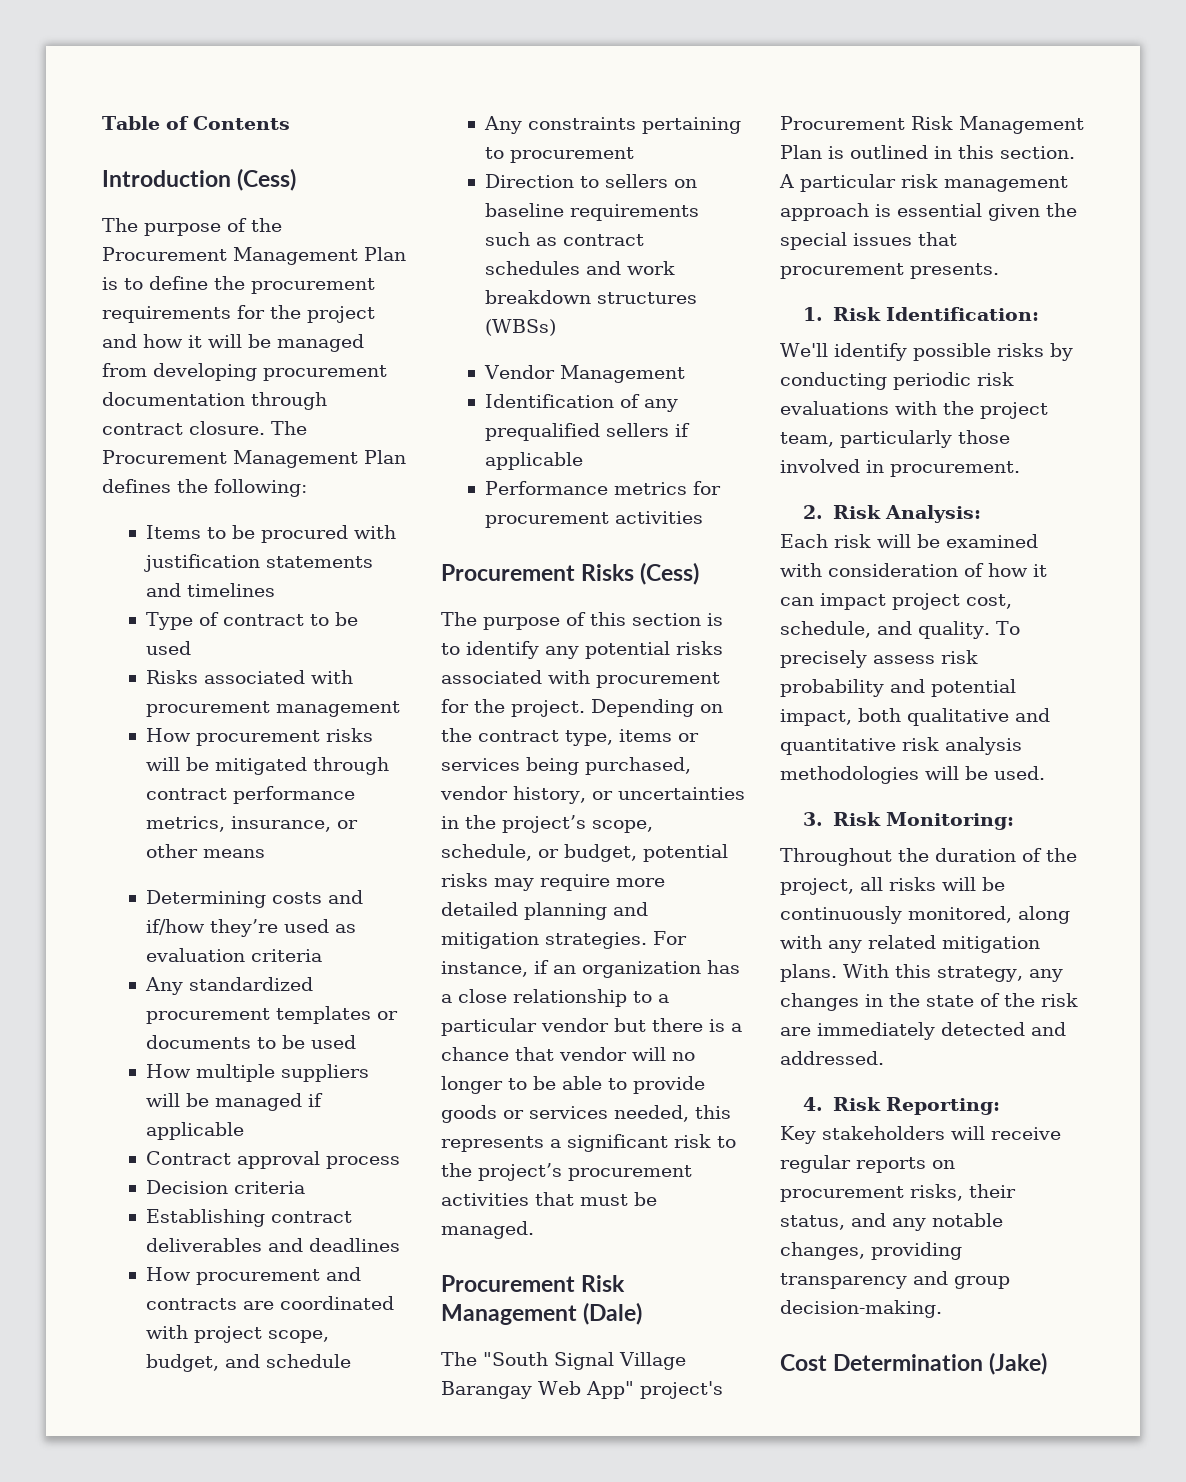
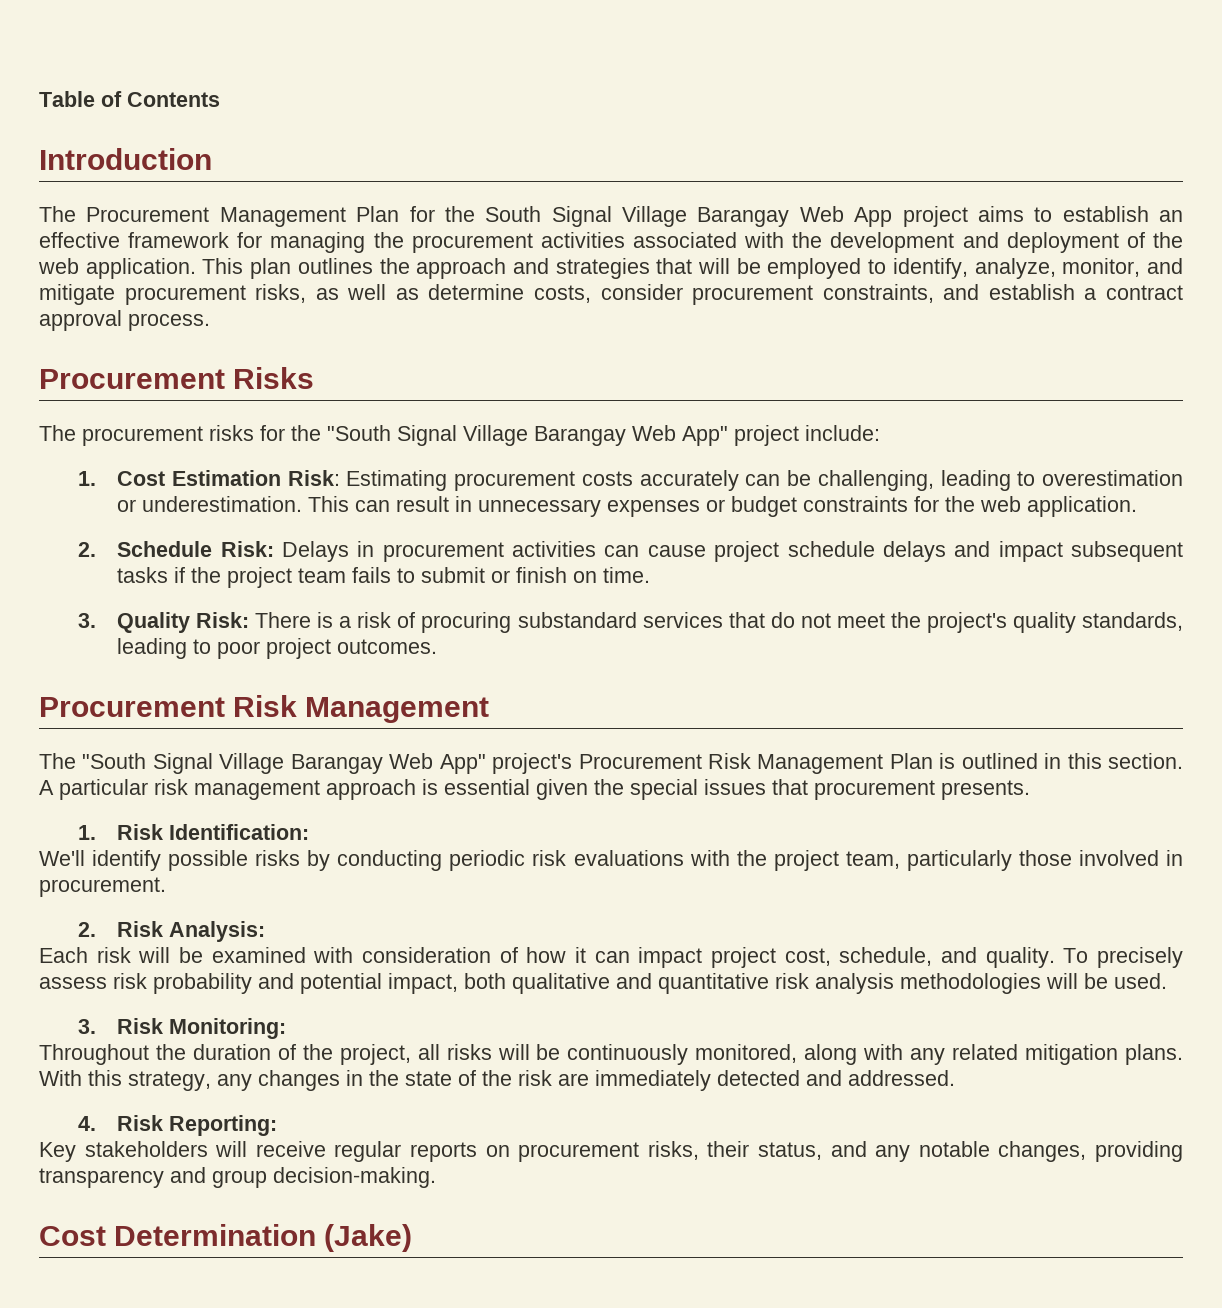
[237,168,297,191] [102,218,282,236] [102,247,406,265] [102,276,375,294] [102,305,375,323] [102,334,364,352] [102,363,387,381] [102,392,327,410] [102,421,307,435] [102,450,406,468] [102,479,307,497] [146,525,397,543] [144,554,374,572] [146,583,276,597] [146,612,359,630] [146,641,192,655] [146,670,354,684] [146,701,401,717] [146,728,374,746] [146,757,390,775] [146,786,356,804] [146,816,359,832] [146,844,266,858] [146,890,364,908] [146,919,357,937] [146,948,323,962] [145,977,314,995] [146,1006,399,1024] [146,1035,357,1049] [146,1064,370,1082] [146,1093,324,1111] [146,1122,245,1140] [146,1151,401,1169] [146,1180,306,1194] [146,1209,353,1227] [146,1238,401,1252] [146,1267,362,1285] [146,1296,395,1310] [146,1325,330,1343] [146,1354,352,1372] [484,116,742,134] [485,147,635,163] [485,174,698,188] [485,203,700,221] [485,232,645,246] [485,261,676,275] [485,290,698,304] [485,319,557,336] [484,365,686,383] [485,394,679,412] [485,423,691,441] [485,452,584,470] [485,481,722,495] [485,511,704,528] (Cess) // The purpose of the Procurement Management Plan is to define the procurement requirements for the project and how it will be managed from developing procurement documentation through contract closure. The Procurement Management Plan defines the following: // Items to be procured with justification statements and timelines // Type of contract to be used // Risks associated with procurement management // How procurement risks will be mitigated through contract performance metrics, insurance, or other means // Determining costs and if/how they’re used as evaluation criteria // Any standardized procurement templates or documents to be used // How multiple suppliers will be managed if applicable // Contract approval process // Decision criteria // Establishing contract deliverables and deadlines // How procurement and contracts are coordinated with project scope, budget, and schedule // Any constraints pertaining to procurement // Direction to sellers on baseline requirements such as contract schedules and work breakdown structures (WBSs) // Vendor Management // Identification of any prequalified sellers if applicable // Performance metrics for procurement activities -> [39,206,1183,227] [39,232,1183,253] [38,258,1184,279] [39,284,1183,305] [39,310,210,331] // The Procurement Management Plan for the South Signal Village Barangay Web App project aims to establish an effective framework for managing the procurement activities associated with the development and deployment of the web application. This plan outlines the approach and strategies that will be employed to identify, analyze, monitor, and mitigate procurement risks, as well as determine costs, consider procurement constraints, and establish a contract approval process.
[640,562,700,585] [441,612,723,630] [441,641,723,659] [441,670,720,688] [441,699,723,717] [441,728,699,746] [441,757,691,775] [440,786,745,804] [441,815,653,833] [441,844,728,862] [441,873,665,891] [441,902,648,920] [441,931,687,949] [441,960,740,978] [441,989,669,1007] [441,1018,742,1036] [441,1047,695,1061] [441,1076,705,1094] [441,1105,731,1123] [441,1134,736,1152] [441,1163,692,1181] [441,1192,657,1206] [441,1221,534,1239] [441,1275,626,1292] [441,1302,643,1325] (Cess) // The purpose of this section is to identify any potential risks associated with procurement for the project. Depending on the contract type, items or services being purchased, vendor history, or uncertainties in the project’s scope, schedule, or budget, potential risks may require more detailed planning and mitigation strategies. For instance, if an organization has a close relationship to a particular vendor but there is a chance that vendor will no longer to be able to provide goods or services needed, this represents a significant risk to the project’s procurement activities that must be managed. // Procurement Risk Management (Dale) -> [39,425,880,446] [78,470,1184,491] [117,496,1138,517] [78,541,1184,562] [117,567,651,588] [78,612,1184,633] [117,638,438,659] [39,695,490,723] // The procurement risks for the "South Signal Village Barangay Web App" project include: // 1. Cost Estimation Risk: Estimating procurement costs accurately can be challenging, leading to overestimation or underestimation. This can result in unnecessary expenses or budget constraints for the web application. // 2. Schedule Risk: Delays in procurement activities can cause project schedule delays and impact subsequent tasks if the project team fails to submit or finish on time. // 3. Quality Risk: There is a risk of procuring substandard services that do not meet the project's quality standards, leading to poor project outcomes. // Procurement Risk Management

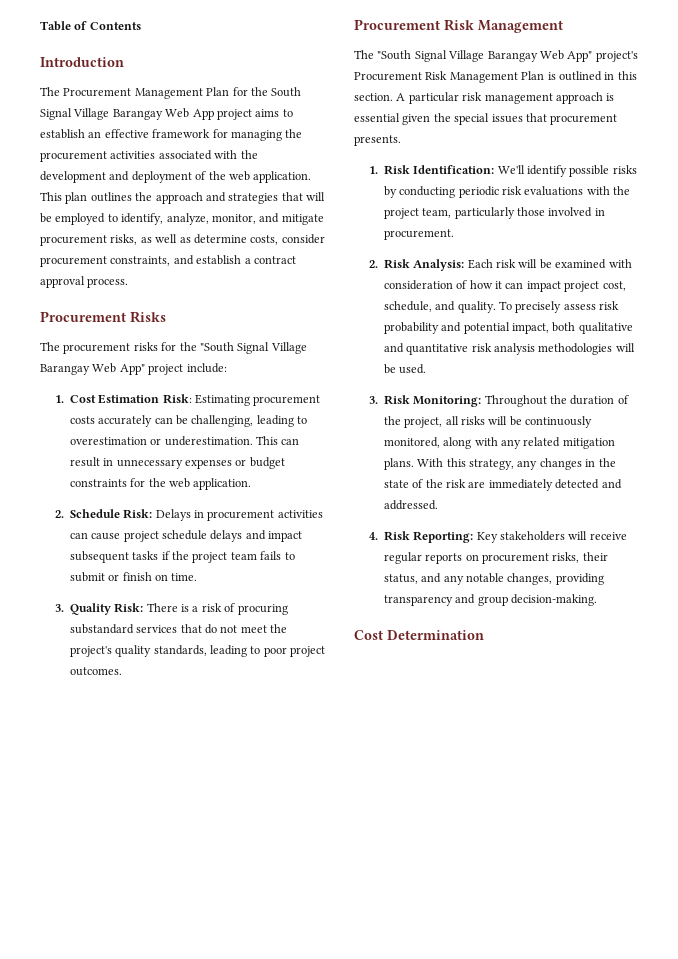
(310, 832) // -> (495, 169) none
(266, 931) // -> (465, 265) none
(287, 1028) // -> (482, 401) none
(278, 1125) // -> (474, 537) none
[324,1224,413,1252] (Jake) -> (484, 635) none

